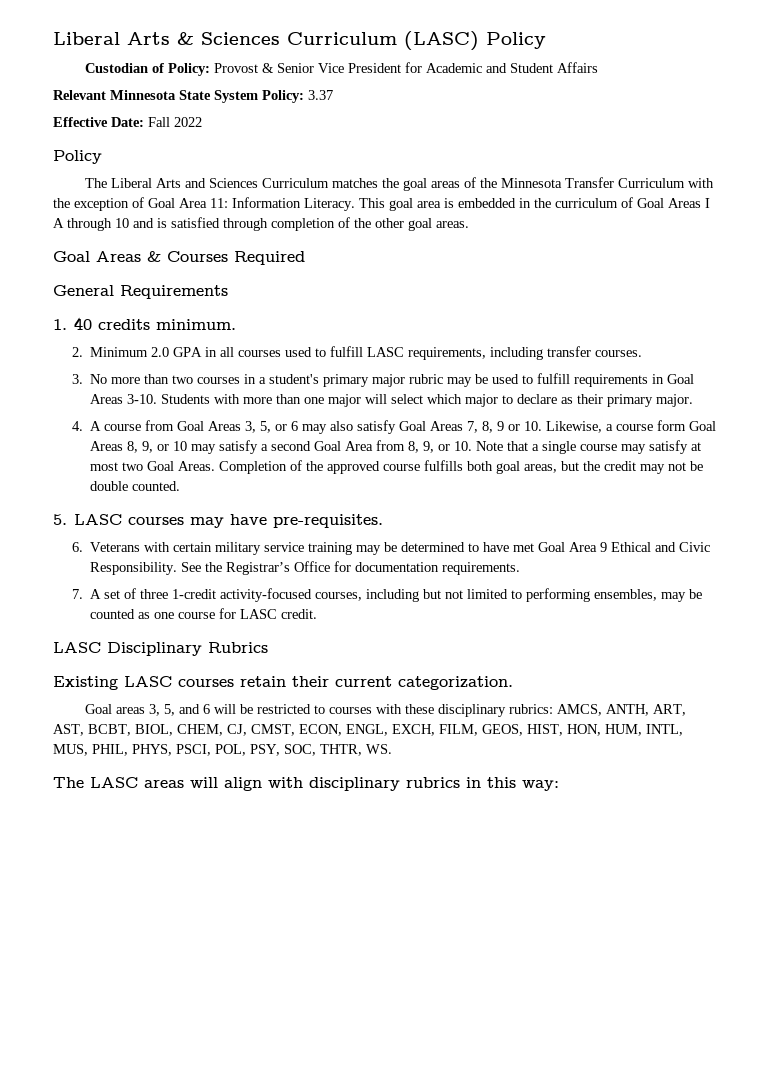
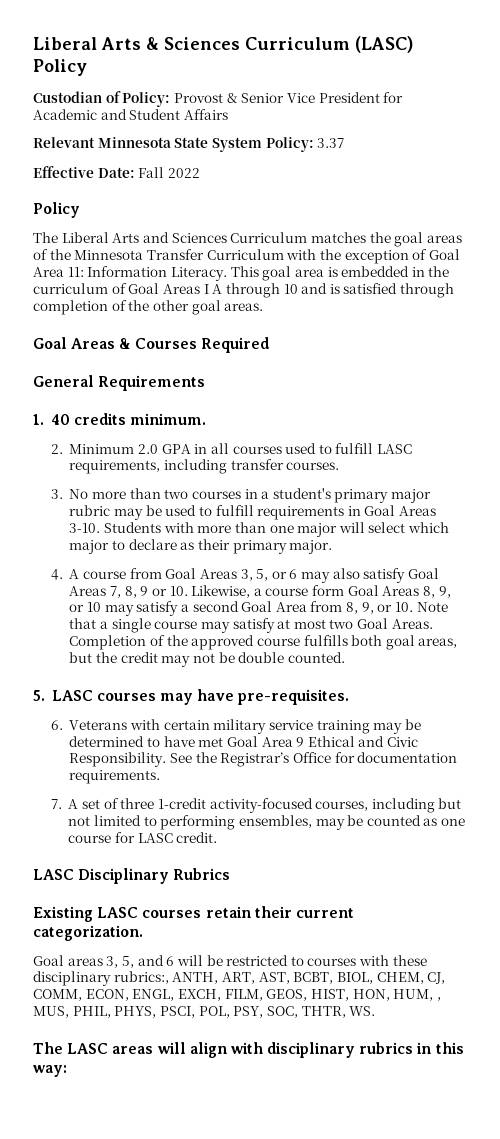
[508,704,602,716] rubrics: AMCS, -> [113,971,169,984] rubrics:,
[251,724,295,736] CMST, -> [33,989,82,1001] COMM,
[646,724,683,736] INTL, -> [436,997,441,1001] ,

